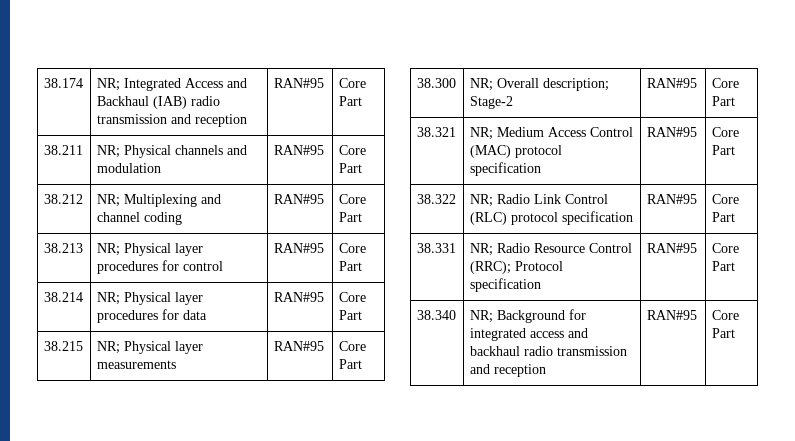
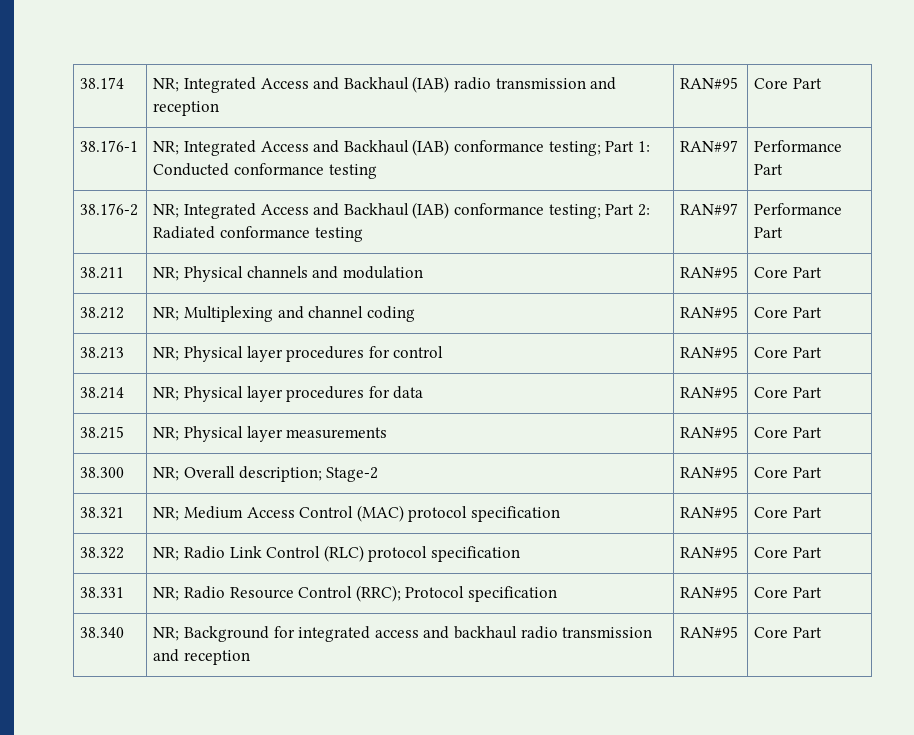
(362, 101) none -> [80,140,139,152] [153,139,650,156] [153,163,377,179] [680,140,739,152] [754,140,843,152] [754,164,784,175] [80,203,139,216] [153,202,650,219] [153,226,363,242] [680,203,739,215] [754,203,843,215] [754,227,784,238] // 38.176-1 | NR; Integrated Access and Backhaul (IAB) conformance testing; Part 1: Conducted conformance testing | RAN#97 | Performance Part // 38.176-2 | NR; Integrated Access and Backhaul (IAB) conformance testing; Part 2: Radiated conformance testing | RAN#97 | Performance Part

